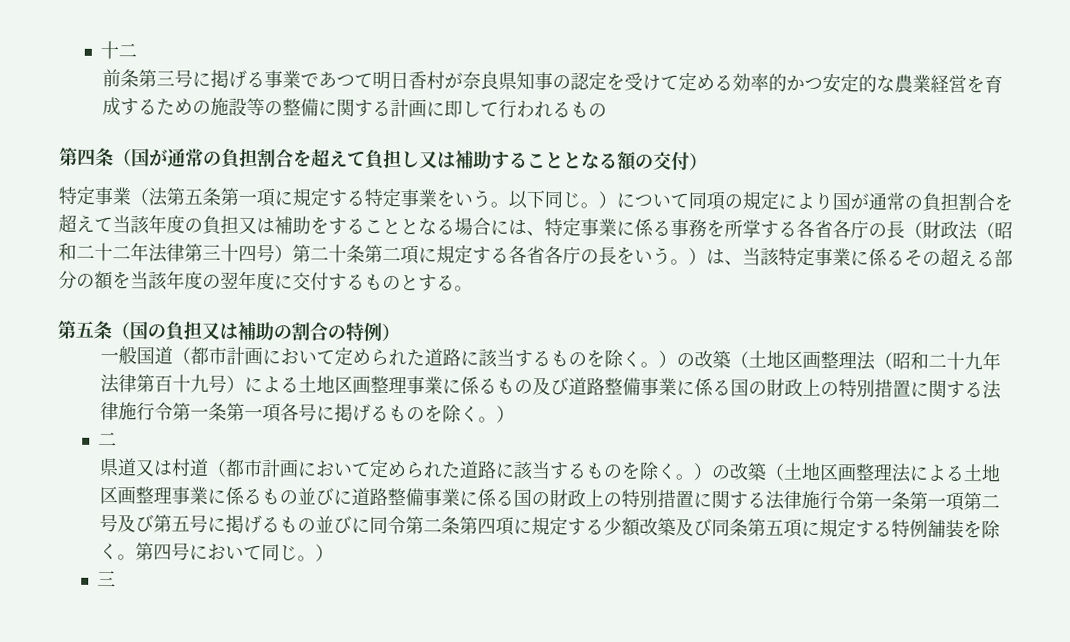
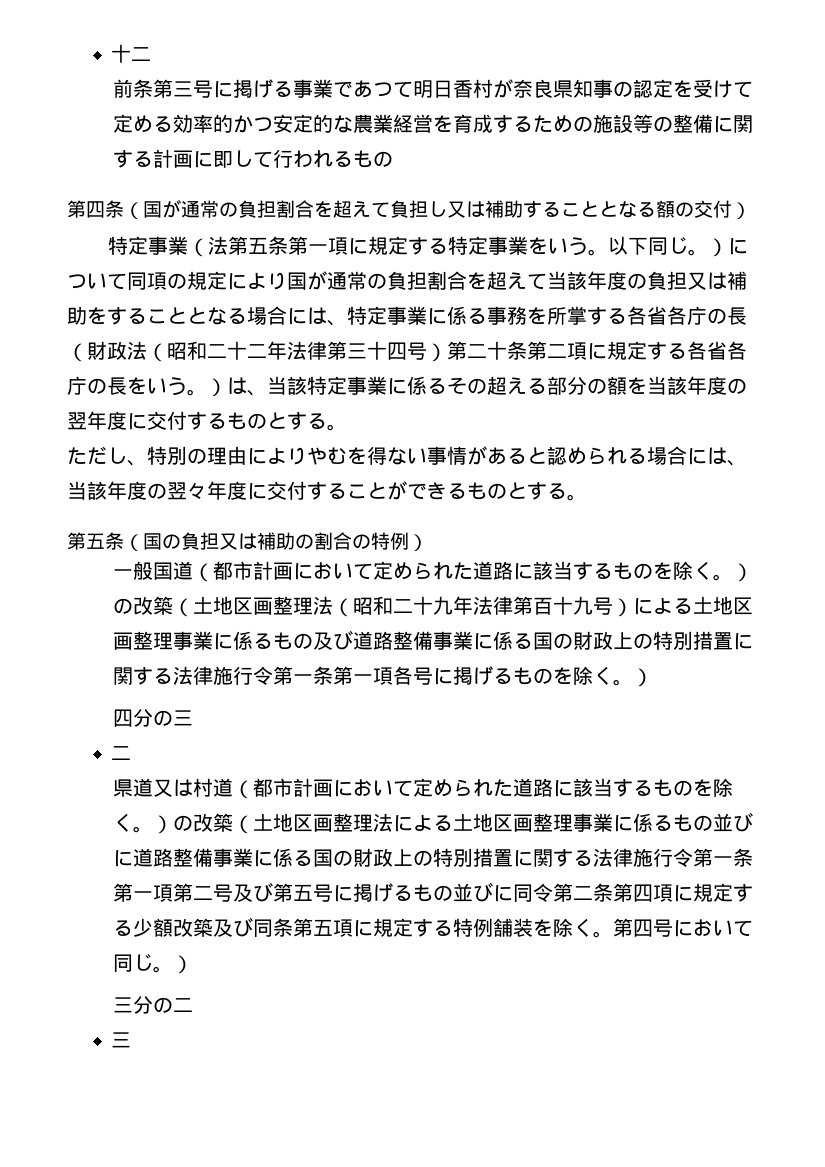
(473, 288) none -> [67,446,747,466] [67,481,587,501] // ただし、特別の理由によりやむを得ない事情があると認められる場合には、当該年度の翌々年度に交付することができるものとする。
(516, 414) none -> [112,708,193,727] // 四分の三
(335, 553) none -> [112,995,193,1014] // 三分の二

